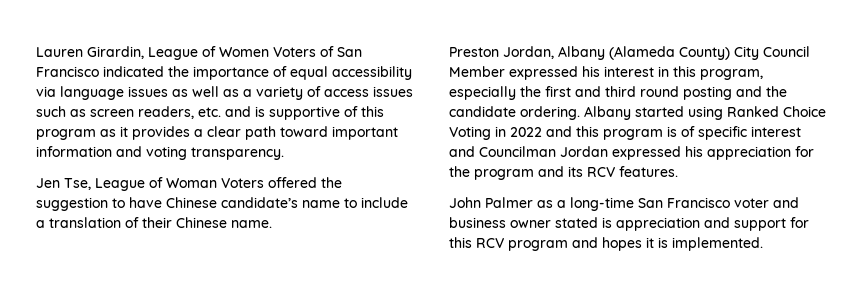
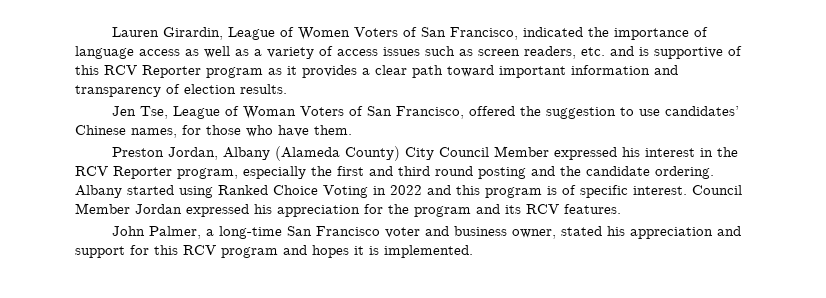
[36,66,99,77] Francisco -> [449,27,518,40] Francisco,
[290,66,412,80] [36,86,168,100] equal accessibility via language issues -> [75,46,180,59] language access
(384, 111) none -> [104,65,201,78] RCV Reporter
[146,146,284,160] voting transparency. -> [75,84,287,97] transparency of election results.
(264, 183) none -> [348,106,464,119] of San Francisco,
[129,197,408,208] [36,217,272,228] have Chinese candidate’s name to include a translation of their Chinese name. -> [638,106,739,116] [75,125,352,138] use candidates’ Chinese names, for those who have them.
[673,66,696,77] this -> [716,147,738,157] [75,166,172,179] the RCV Reporter
[751,126,801,137] [449,146,556,157] interest and Councilman -> [633,185,742,195] [75,203,130,214] interest. Council Member
[485,197,553,208] Palmer as -> [148,226,201,239] Palmer,
[510,217,612,228] owner stated is -> [511,226,625,239] owner, stated his

